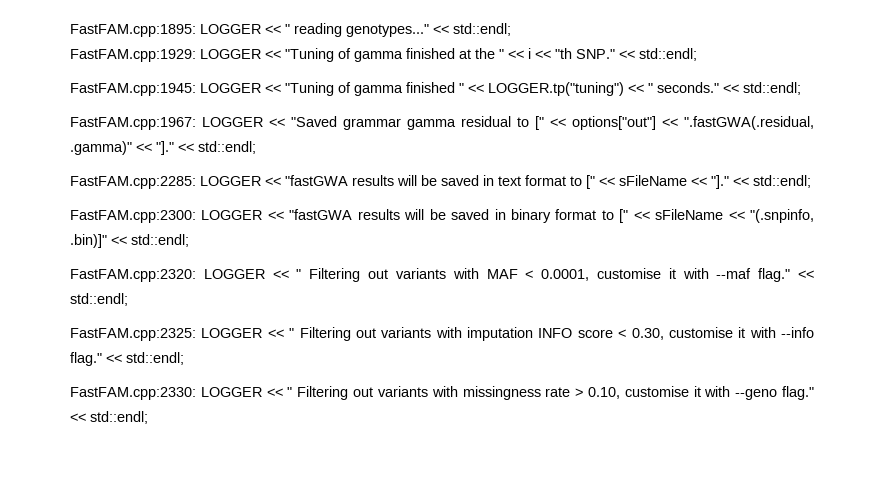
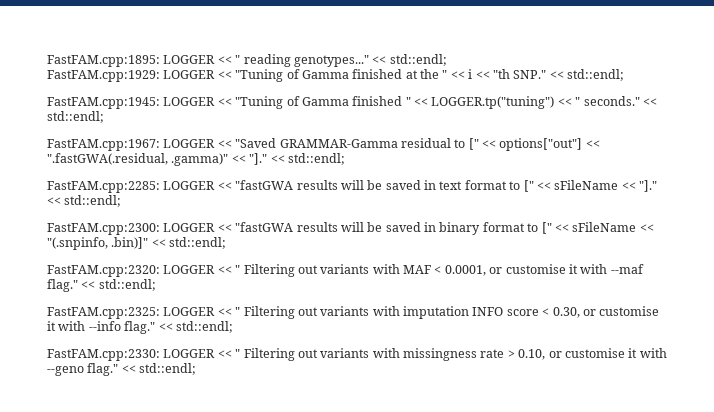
[354,51,403,62] gamma -> [301,70,349,79] Gamma
[354,85,403,96] gamma -> [301,97,349,106] Gamma
[343,118,456,130] grammar gamma -> [279,139,398,148] GRAMMAR-Gamma
(590, 275) none -> [489,267,503,274] or
(664, 334) none -> [582,309,596,316] or
(620, 393) none -> [548,351,562,358] or

